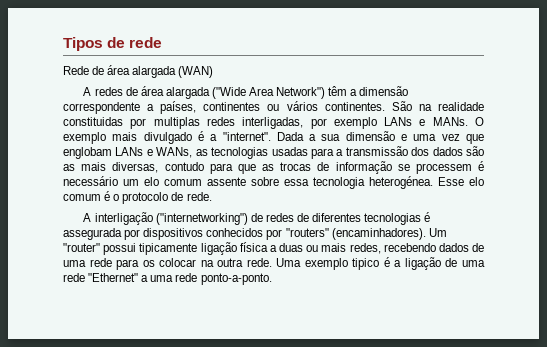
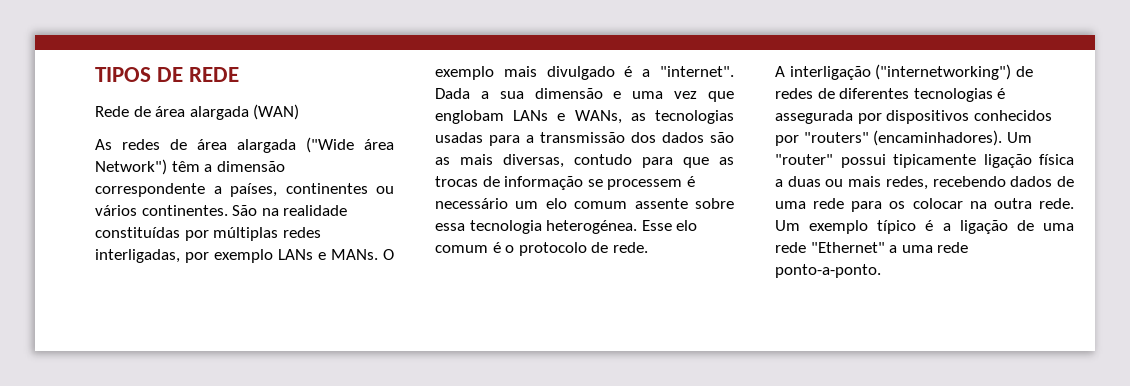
[63,37,163,51] Tipos de rede -> [95,67,240,82] TIPOS DE REDE
[83,87,92,96] A -> [95,139,112,150] As
[249,87,275,96] Area -> [364,139,394,150] área
[63,117,200,129] constituidas por multiplas -> [95,227,279,241] constituídas por múltiplas
[276,258,380,270] Uma exemplo tipico -> [775,220,917,234] Um exemplo típico

